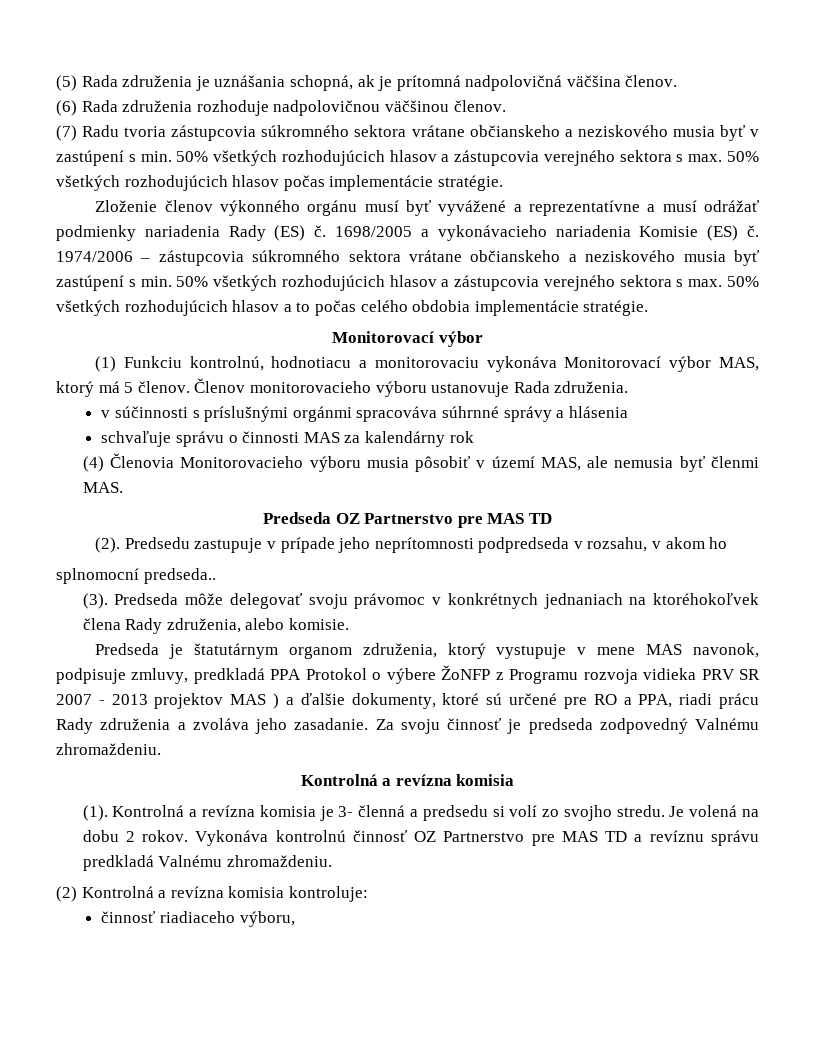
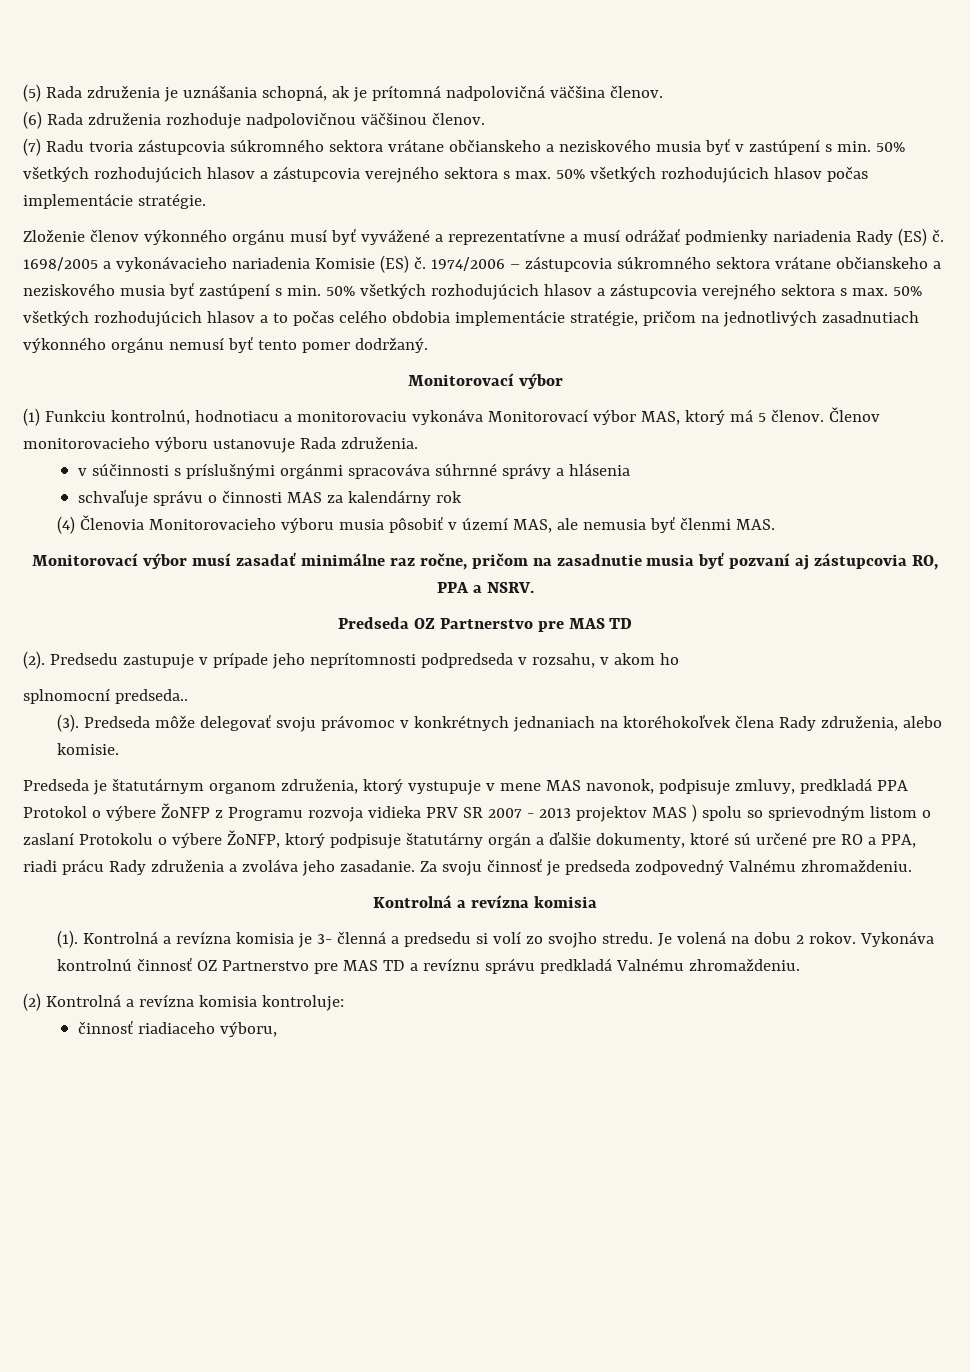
[583,300,649,316] stratégie. -> [569,310,919,327] [23,336,428,353] stratégie, pričom na jednotlivých zasadnutiach výkonného orgánu nemusí byť tento pomer dodržaný.
(123, 487) none -> [31,552,939,570] [436,582,534,593] // Monitorovací výbor musí zasadať minimálne raz ročne, pričom na zasadnutie musia byť pozvaní aj zástupcovia RO, PPA a NSRV.
(280, 701) none -> [701,805,931,821] [23,830,531,849] spolu so sprievodným listom o zaslaní Protokolu o výbere ŽoNFP, ktorý podpisuje štatutárny orgán

